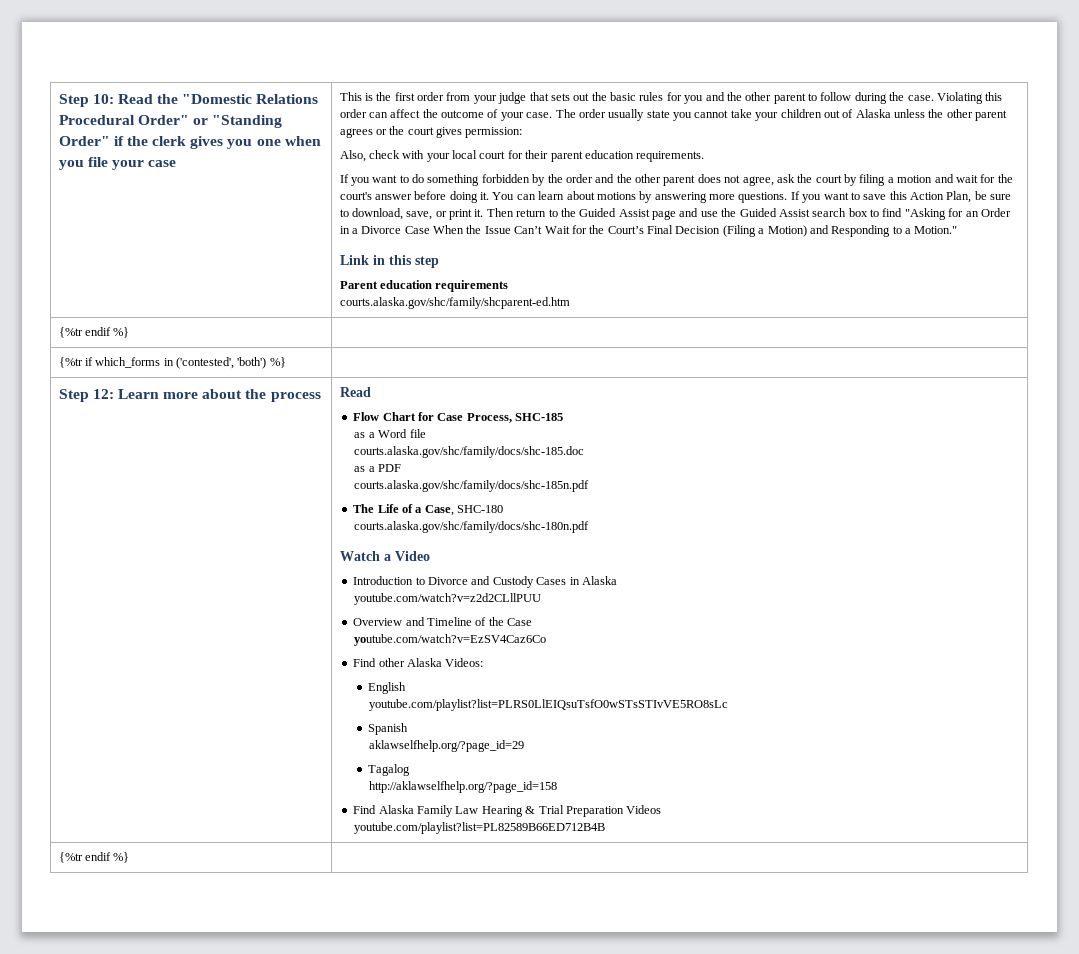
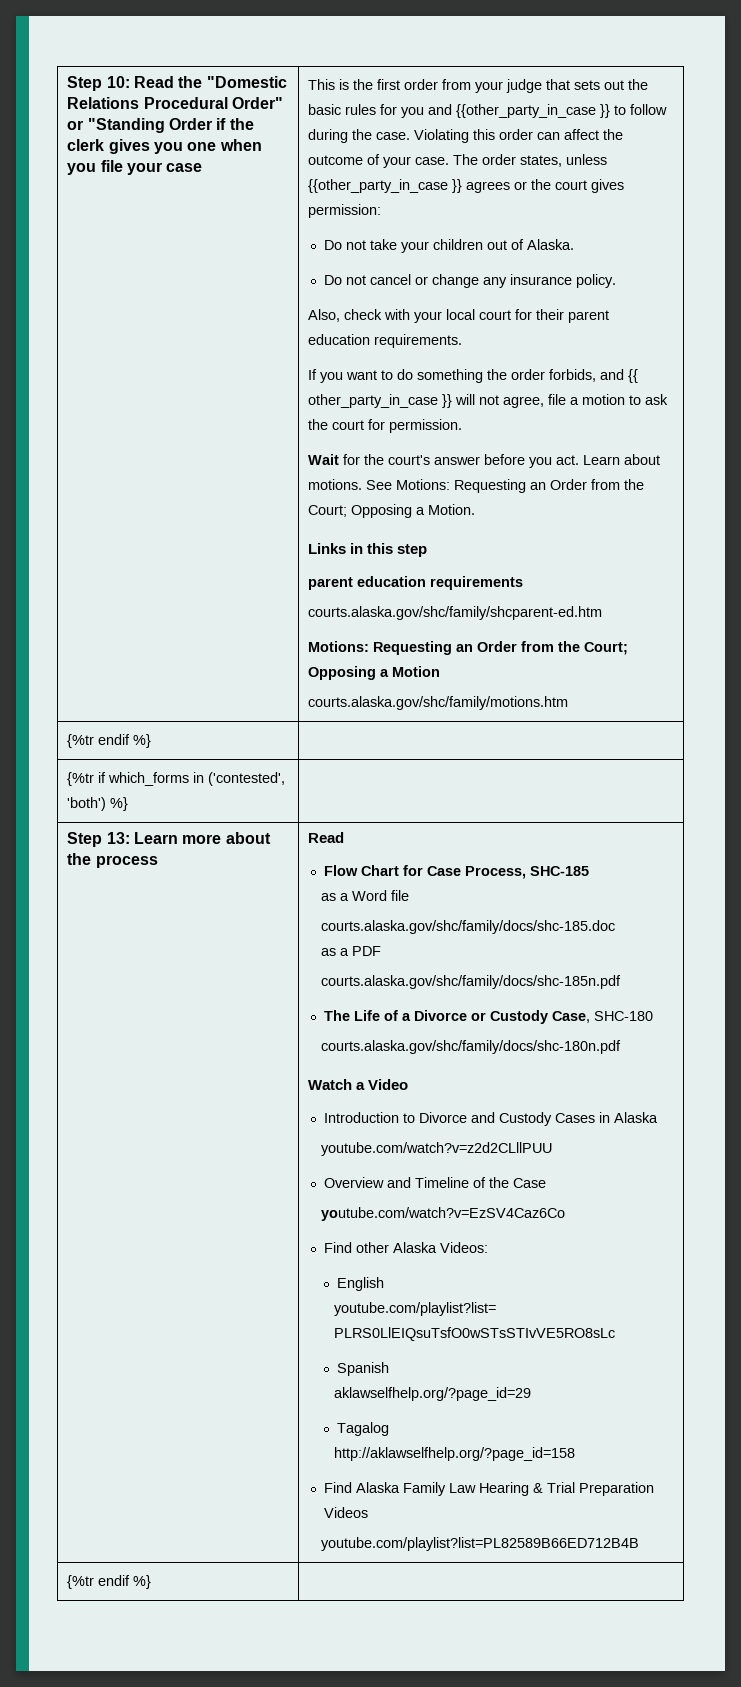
[58,136,110,146] Order" -> [168,118,212,130] Order
[726,92,806,104] the other parent -> [456,104,611,118] {{other_party_in_case }}
[608,109,1008,121] usually state you cannot take your children out of Alaska unless the other parent -> [520,154,608,167] [308,179,463,193] states, unless {{other_party_in_case }}
(523, 132) none -> [324,239,575,253] [324,274,617,288] // Do not take your children out of Alaska. // Do not cancel or change any insurance policy.
[481,174,978,186] forbidden by the order and the other parent does not agree, ask the court by filing a motion and wait -> [487,369,639,383] [308,394,669,408] [308,419,463,433] [308,454,340,465] the order forbids, and {{ other_party_in_case }} will not agree, file a motion to ask the court for permission. // Wait
[449,191,1012,203] [339,208,1011,220] [339,225,958,237] [339,255,369,265] doing it. You can learn about motions by answering more questions. If you want to save this Action Plan, be sure to download, save, or print it. Then return to the Guided Assist page and use the Guided Assist search box to find "Asking for an Order in a Divorce Case When the Issue Can’t Wait for the Court’s Final Decision (Filing a Motion) and Responding to a Motion." // Link -> [529,454,661,468] [308,479,645,493] [308,504,476,518] [308,543,347,554] you act. Learn about motions. See Motions: Requesting an Order from the Court; Opposing a Motion. // Links
[339,281,378,289] Parent -> [308,577,354,590] parent
(570, 303) none -> [308,641,629,655] [308,666,441,680] [308,696,569,710] // Motions: Requesting an Order from the Court; Opposing a Motion // courts.alaska.gov/shc/family/motions.htm
[92,389,114,399] 12: -> [106,832,130,844] 13:
(423, 510) none -> [414,1010,549,1024] Divorce or Custody

